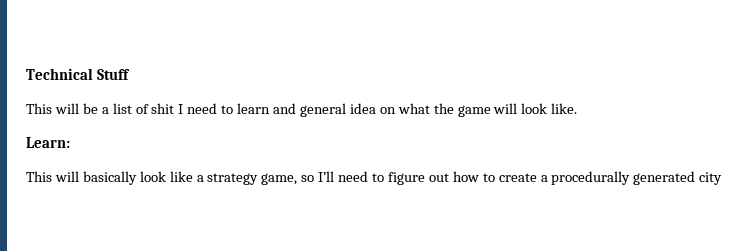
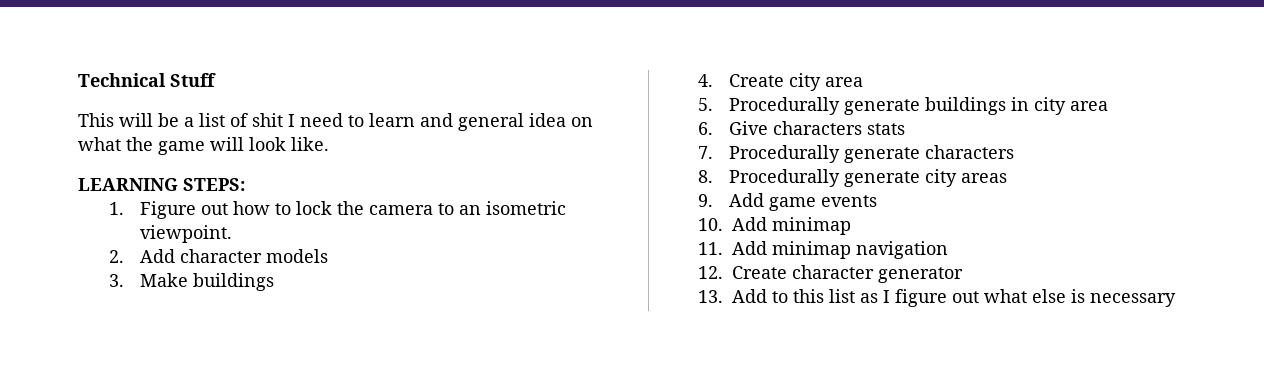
[26,137,70,148] [26,171,723,185] Learn: // This will basically look like a strategy game, so I’ll need to figure out how to create a procedurally generated city -> [78,178,245,191] [108,201,566,219] [139,225,232,243] [108,249,328,263] [108,273,274,291] [697,73,863,91] [697,97,1108,115] [697,121,905,135] [697,145,1014,163] [697,169,1007,187] [697,193,877,211] [697,217,851,235] [697,241,948,259] [697,265,963,283] [697,289,1176,307] LEARNING STEPS: // 1. Figure out how to lock the camera to an isometric viewpoint. // 2. Add character models // 3. Make buildings // 4. Create city area // 5. Procedurally generate buildings in city area // 6. Give characters stats // 7. Procedurally generate characters // 8. Procedurally generate city areas // 9. Add game events // 10. Add minimap // 11. Add minimap navigation // 12. Create character generator // 13. Add to this list as I figure out what else is necessary

